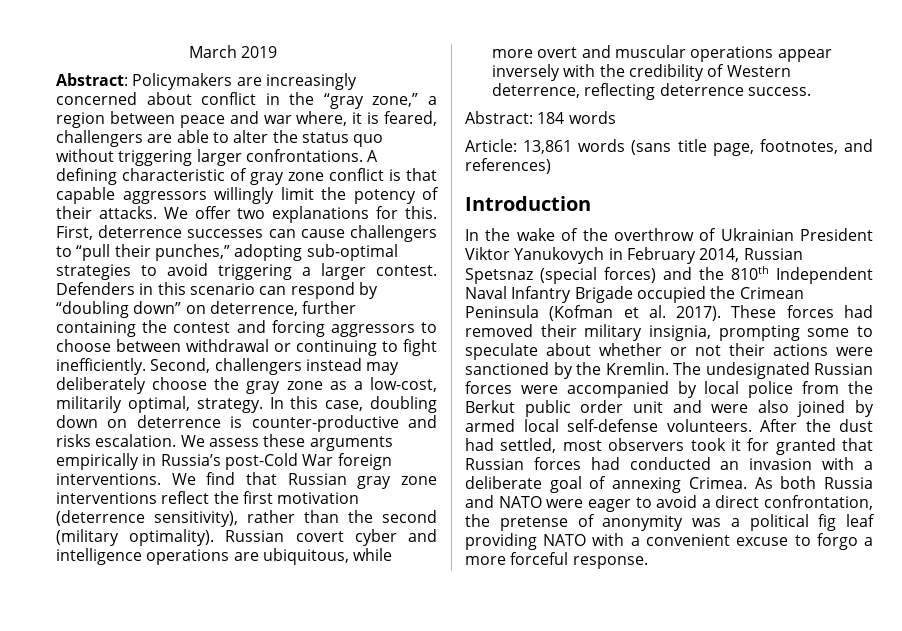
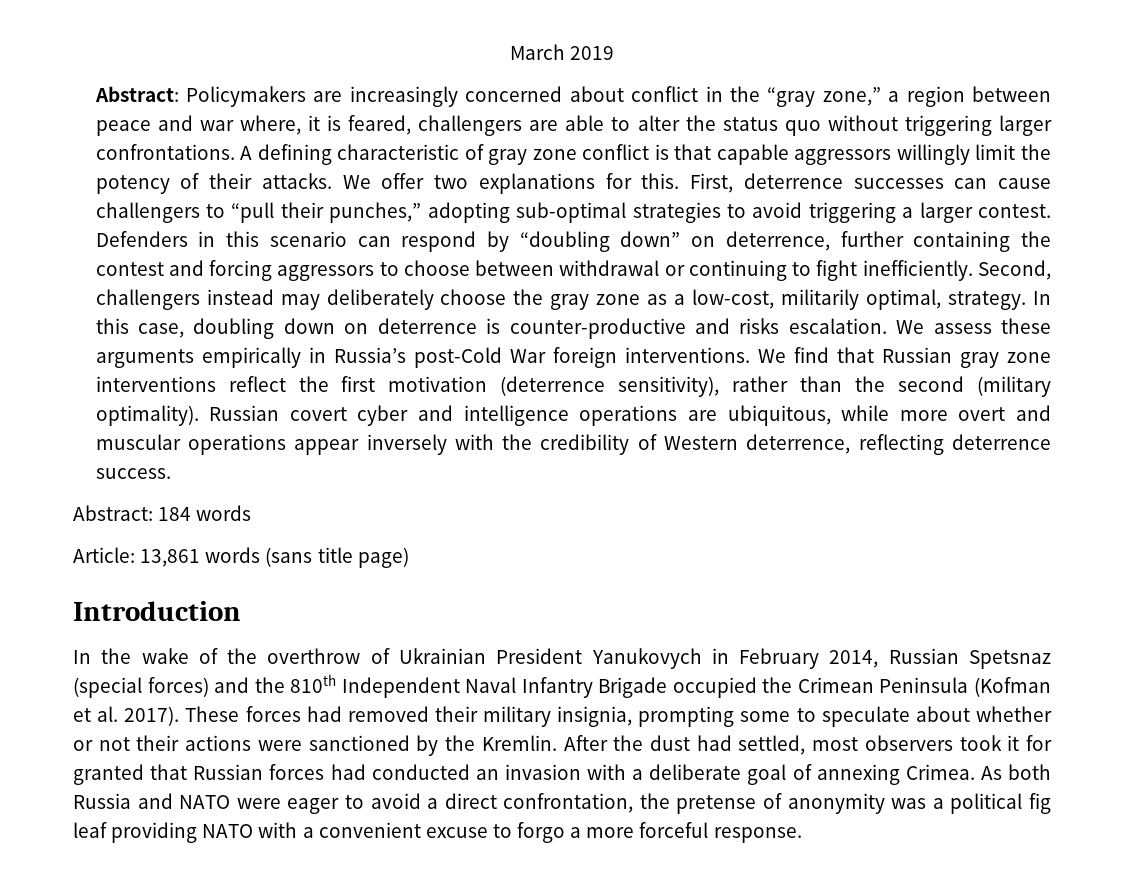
[712,139,873,156] [465,158,551,174] page, footnotes, and references) -> [357,547,409,568] page)
[465,247,510,260] Viktor -> (583, 656) none
[673,362,873,379] [465,381,873,398] [465,400,874,417] [465,419,752,432] The undesignated Russian forces were accompanied by local police from the Berkut public order unit and were also joined by armed local self-defense volunteers. -> (557, 743) none

